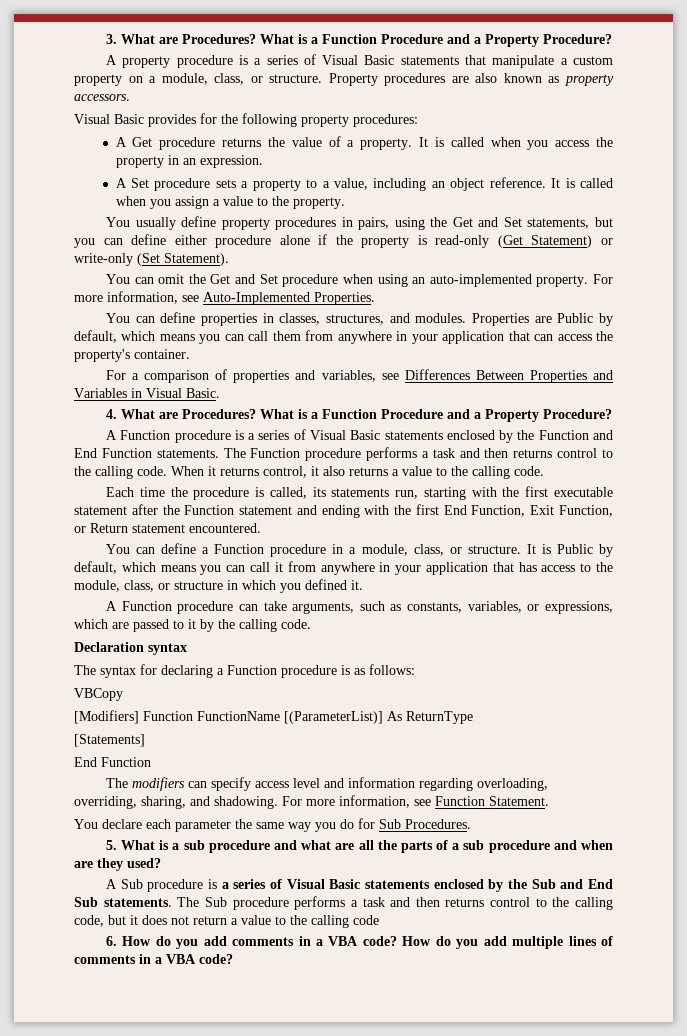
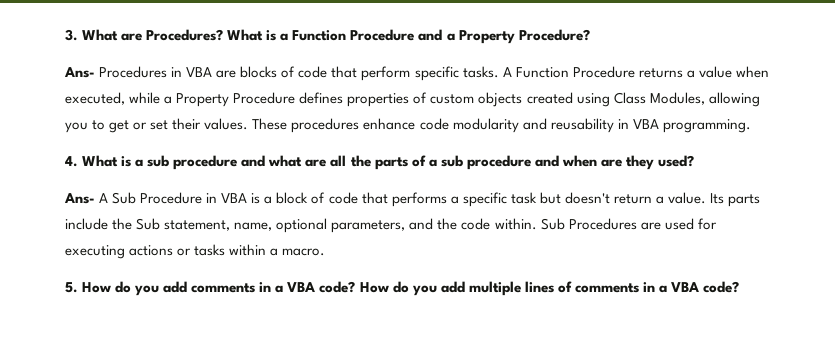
[105,54,613,68] [74,73,615,86] [74,94,130,101] [74,113,418,127] [115,136,614,150] [115,155,263,168] [115,177,613,191] [115,196,345,209] [105,216,614,230] [74,234,614,248] [74,253,229,266] [105,274,613,287] [74,291,375,305] [105,312,613,326] [74,330,613,344] [74,349,190,362] [105,369,613,383] [74,388,220,398] [105,409,612,422] [105,429,614,443] [74,447,613,461] [74,466,544,479] [105,486,614,500] [74,504,613,518] [74,523,261,533] [105,543,613,557] [74,561,613,575] [74,579,363,593] [105,601,614,614] [74,619,311,632] [74,642,187,655] [74,664,415,678] [74,688,123,701] [74,710,473,724] [74,734,145,747] [74,757,151,767] [105,777,548,791] [74,795,549,809] [74,818,471,832] [105,840,117,850] A property procedure is a series of Visual Basic statements that manipulate a custom property on a module, class, or structure. Property procedures are also known as property accessors. // Visual Basic provides for the following property procedures: // A Get procedure returns the value of a property. It is called when you access the property in an expression. // A Set procedure sets a property to a value, including an object reference. It is called when you assign a value to the property. // You usually define property procedures in pairs, using the Get and Set statements, but you can define either procedure alone if the property is read-only (Get Statement) or write-only (Set Statement). // You can omit the Get and Set procedure when using an auto-implemented property. For more information, see Auto-Implemented Properties. // You can define properties in classes, structures, and modules. Properties are Public by default, which means you can call them from anywhere in your application that can access the property's container. // For a comparison of properties and variables, see Differences Between Properties and Variables in Visual Basic. // 4. What are Procedures? What is a Function Procedure and a Property Procedure? // A Function procedure is a series of Visual Basic statements enclosed by the Function and End Function statements. The Function procedure performs a task and then returns control to the calling code. When it returns control, it also returns a value to the calling code. // Each time the procedure is called, its statements run, starting with the first executable statement after the Function statement and ending with the first End Function, Exit Function, or Return statement encountered. // You can define a Function procedure in a module, class, or structure. It is Public by default, which means you can call it from anywhere in your application that has access to the module, class, or structure in which you defined it. // A Function procedure can take arguments, such as constants, variables, or expressions, which are passed to it by the calling code. // Declaration syntax // The syntax for declaring a Function procedure is as follows: // VBCopy // [Modifiers] Function FunctionName [(ParameterList)] As ReturnType // [Statements] // End Function // The modifiers can specify access level and information regarding overloading, overriding, sharing, and shadowing. For more information, see Function Statement. // You declare each parameter the same way you do for Sub Procedures. // 5. -> [64,66,769,81] [65,92,760,107] [65,118,751,133] [65,156,78,167] Ans- Procedures in VBA are blocks of code that perform specific tasks. A Function Procedure returns a value when executed, while a Property Procedure defines properties of custom objects created using Class Modules, allowing you to get or set their values. These procedures enhance code modularity and reusability in VBA programming. // 4.
(161, 863) none -> [64,193,95,204] Ans-
[147,879,614,892] [74,896,614,910] [74,915,379,928] [105,936,117,946] procedure is a series of Visual Basic statements enclosed by the Sub and End Sub statements. The Sub procedure performs a task and then returns control to the calling code, but it does not return a value to the calling code // 6. -> [140,192,761,207] [65,218,717,233] [65,244,326,259] [65,282,78,293] Procedure in VBA is a block of code that performs a specific task but doesn't return a value. Its parts include the Sub statement, name, optional parameters, and the code within. Sub Procedures are used for executing actions or tasks within a macro. // 5.

